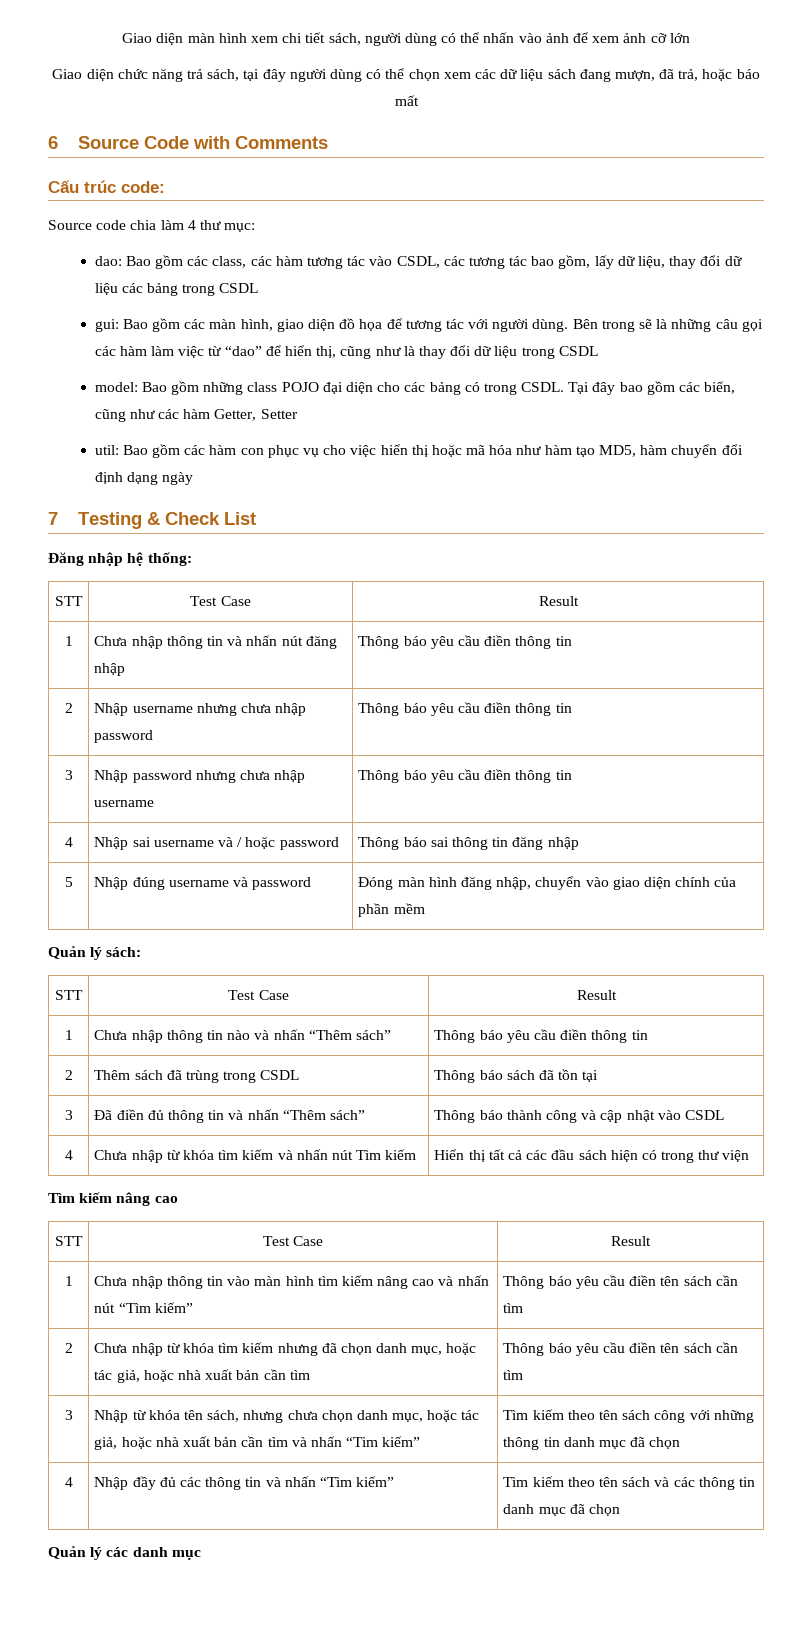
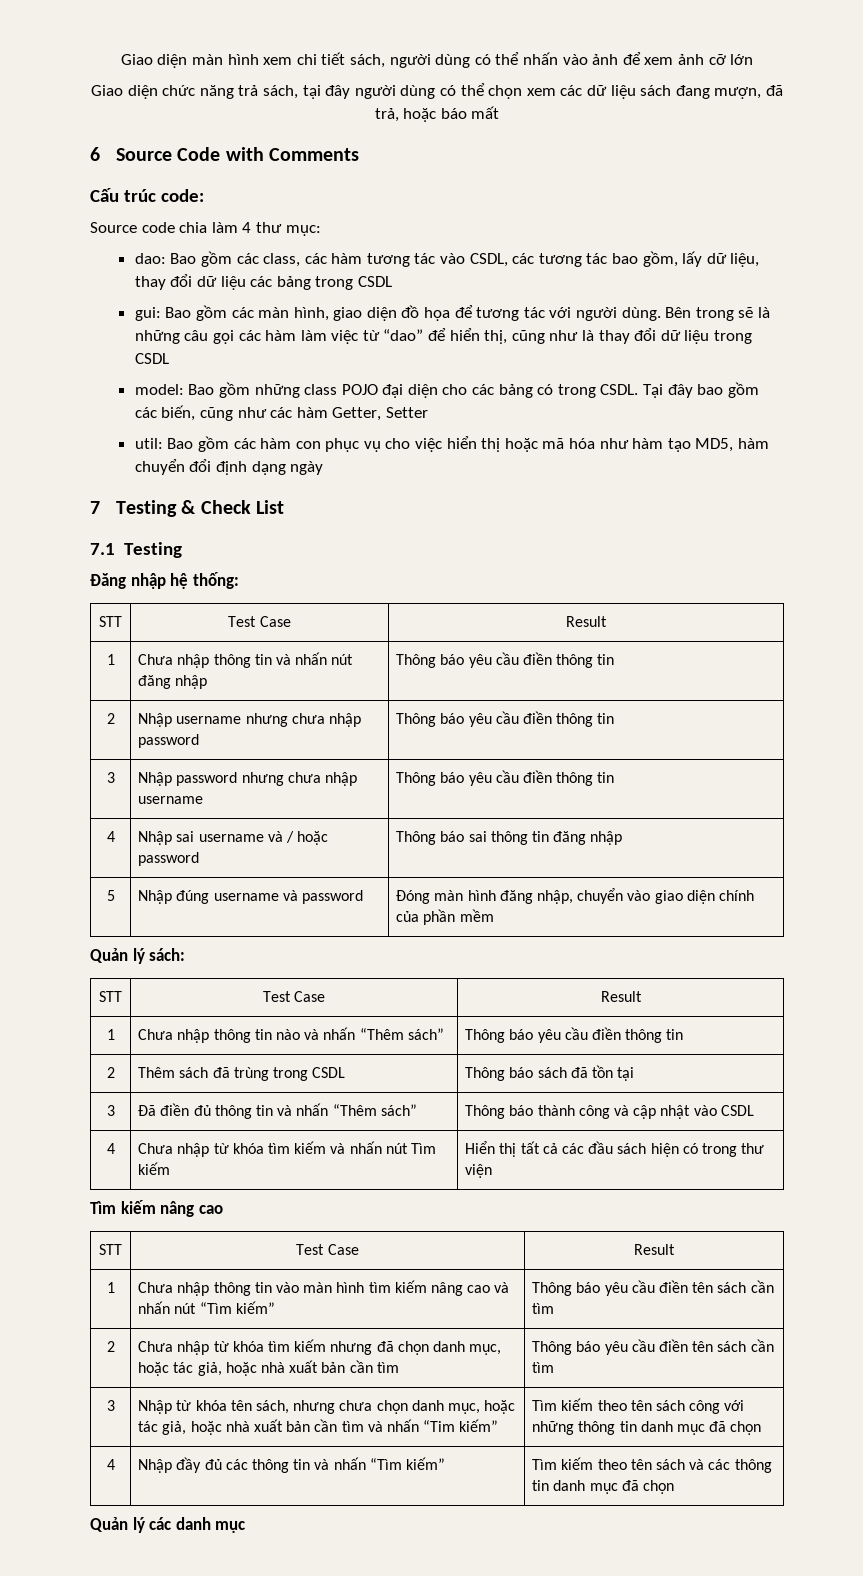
(256, 518) none -> [90,542,182,558] // 7.1 Testing

